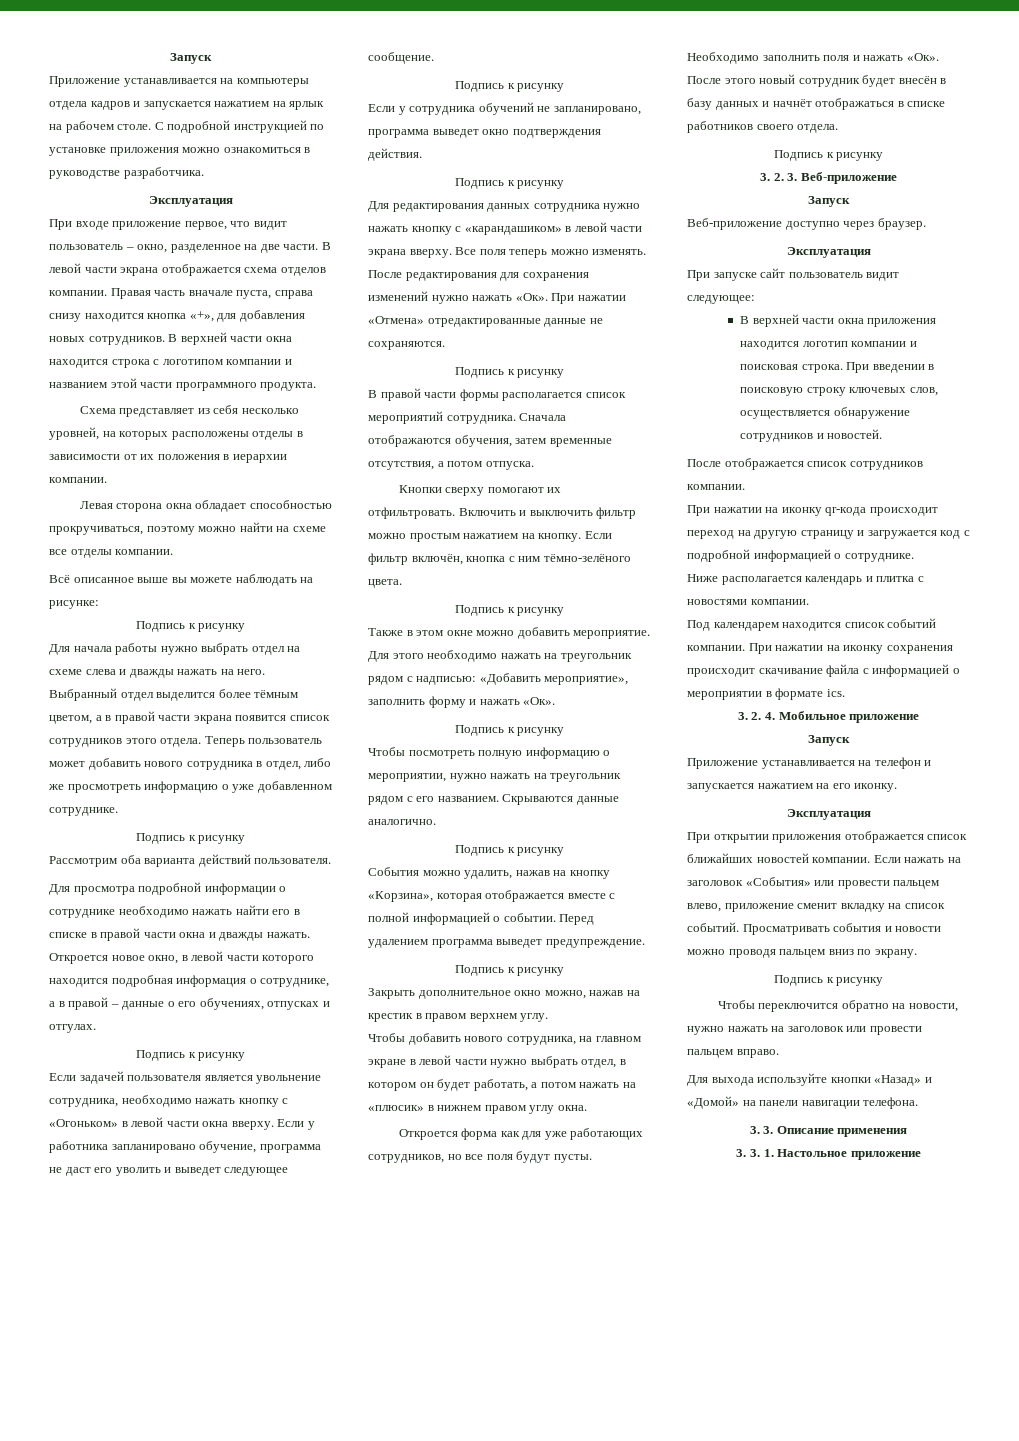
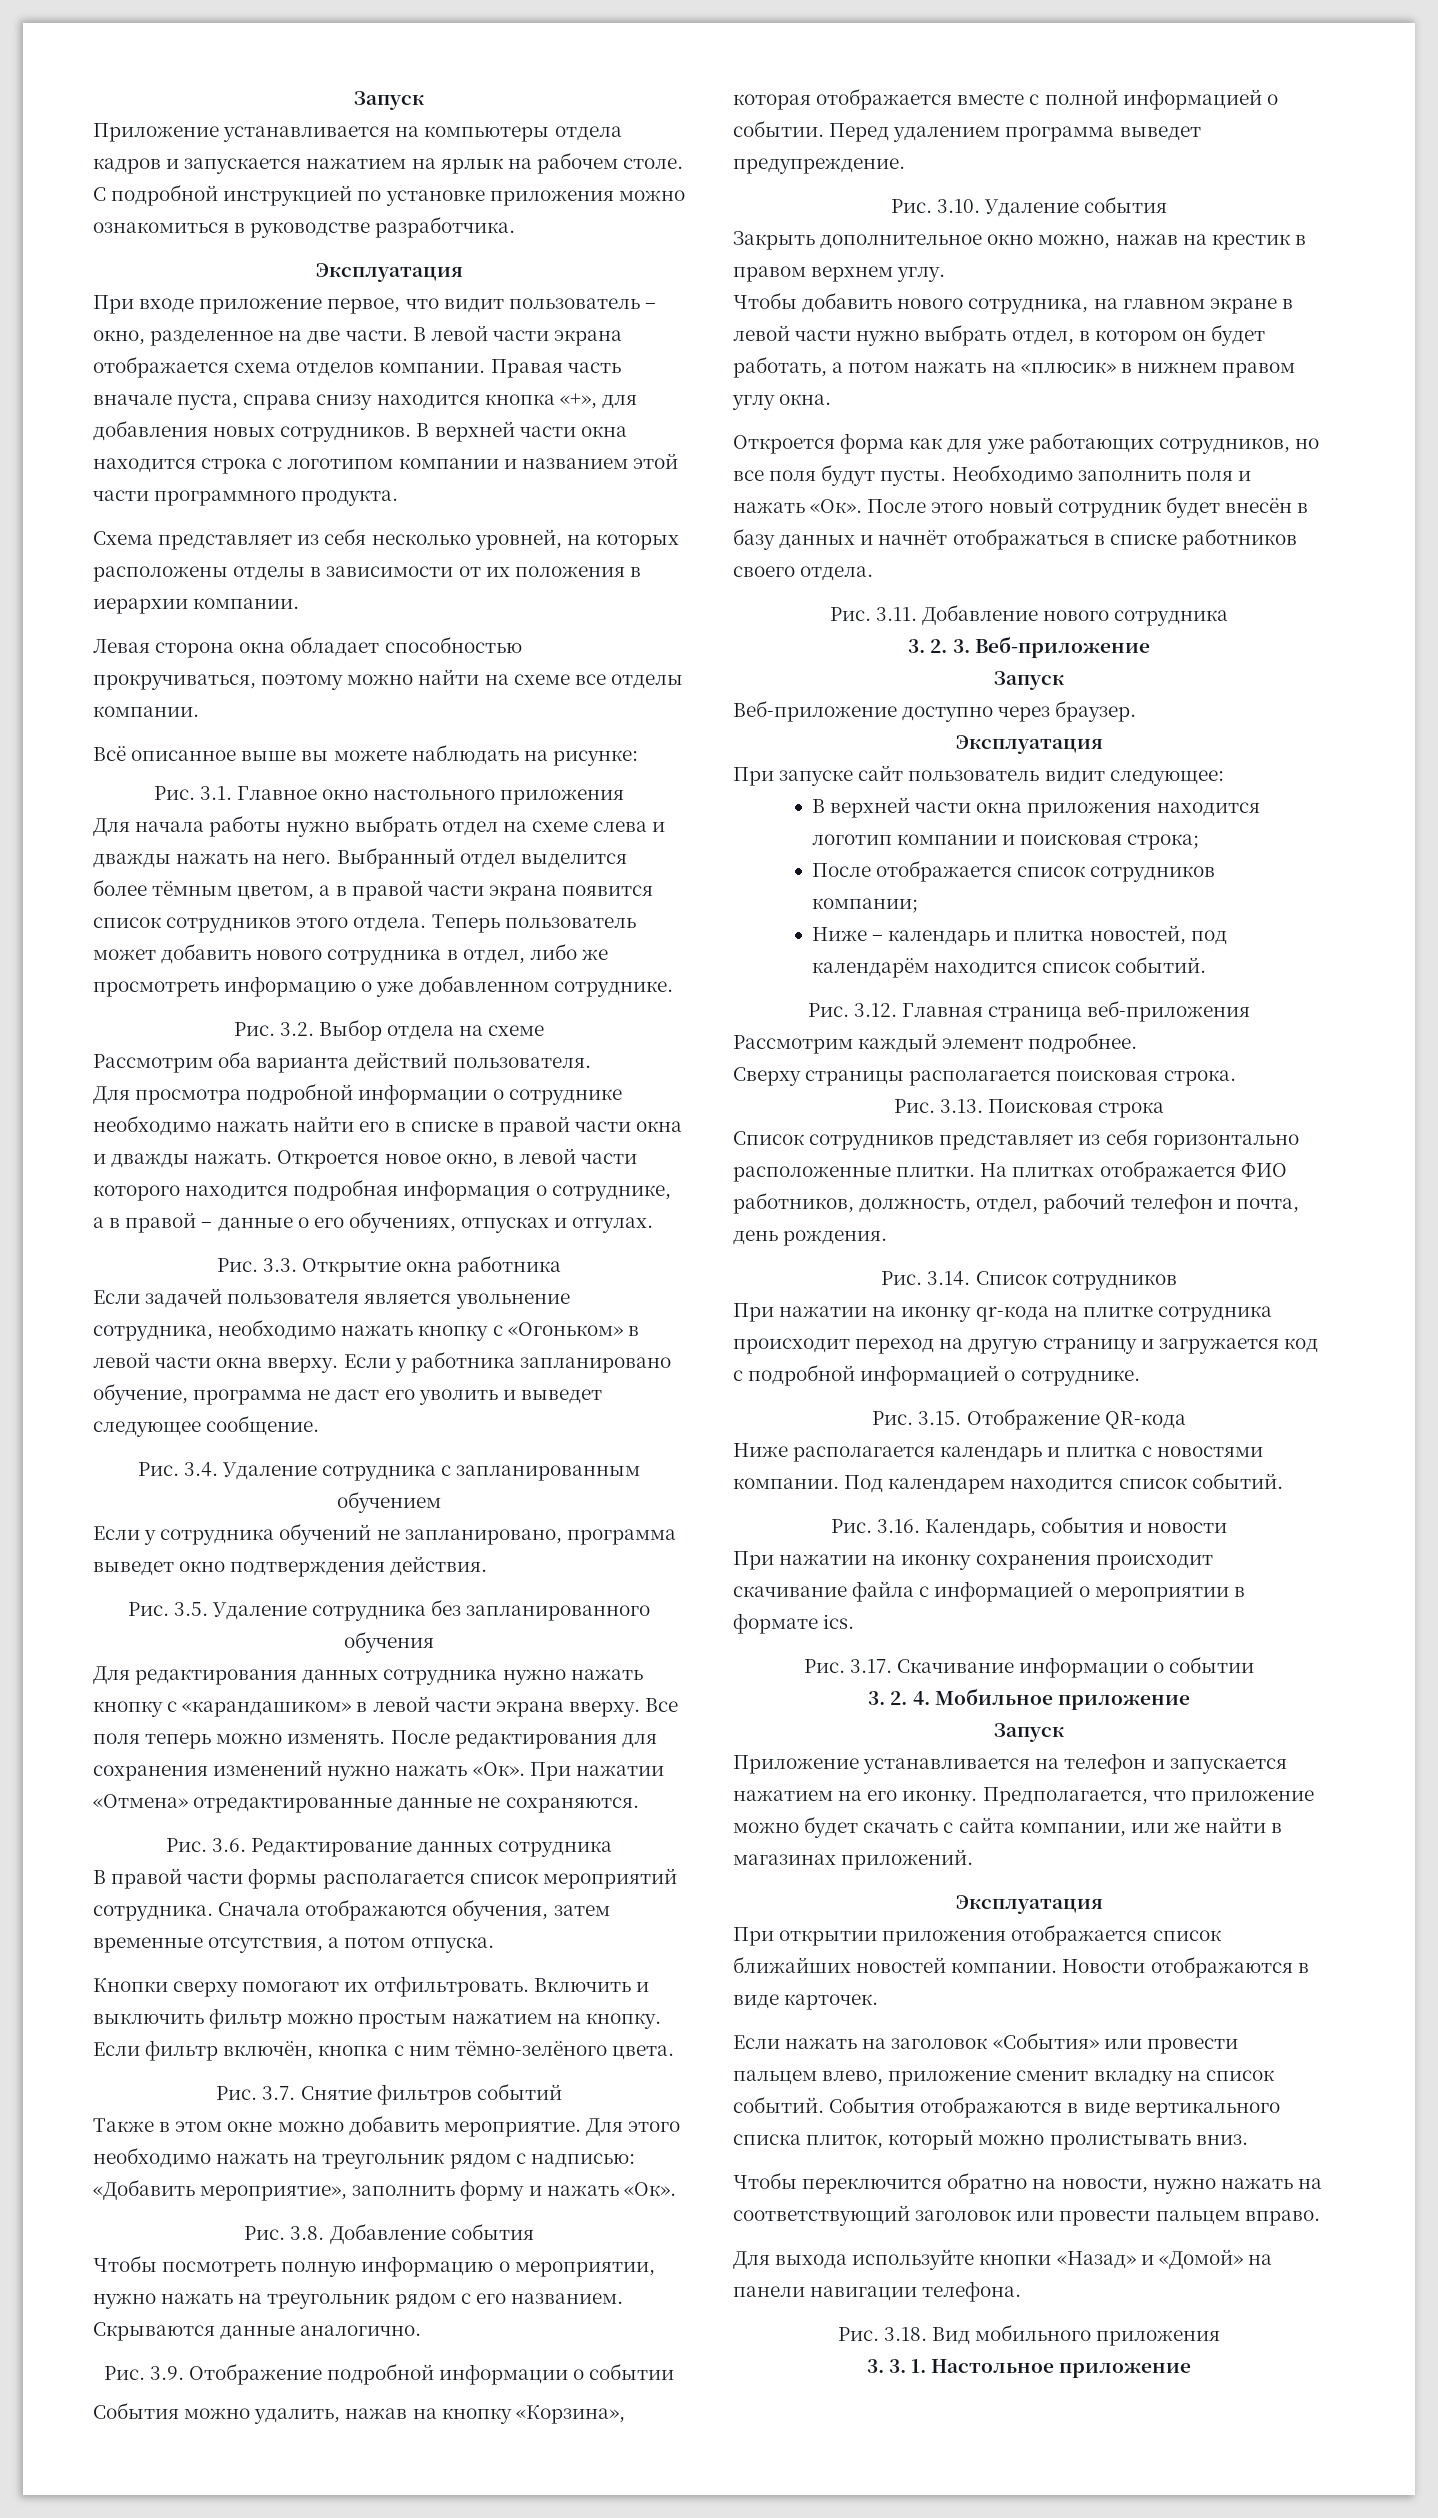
[135,621,246,632] Подпись к рисунку -> [153,786,625,805] Рис. 3.1. Главное окно настольного приложения
[135,833,246,844] Подпись к рисунку -> [233,1019,545,1041] Рис. 3.2. Выбор отдела на схеме
[135,1050,246,1061] Подпись к рисунку -> [216,1255,562,1277] Рис. 3.3. Открытие окна работника
[454,81,565,92] Подпись к рисунку -> [137,1462,641,1481] [337,1491,441,1513] Рис. 3.4. Удаление сотрудника с запланированным обучением
[454,178,565,189] Подпись к рисунку -> [127,1599,651,1621] [344,1631,434,1653] Рис. 3.5. Удаление сотрудника без запланированного обучения
[454,367,565,378] Подпись к рисунку -> [165,1838,613,1857] Рис. 3.6. Редактирование данных сотрудника
[454,605,565,616] Подпись к рисунку -> [216,2083,562,2105] Рис. 3.7. Снятие фильтров событий
[454,725,565,736] Подпись к рисунку -> [244,2223,534,2244] Рис. 3.8. Добавление события
[454,845,565,856] Подпись к рисунку -> [103,2363,675,2385] Рис. 3.9. Отображение подробной информации о событии
[454,965,565,976] Подпись к рисунку -> [890,196,1168,217] Рис. 3.10. Удаление события
[773,150,884,161] Подпись к рисунку -> [829,604,1229,626] Рис. 3.11. Добавление нового сотрудника
[801,362,935,373] [740,387,938,396] [740,407,910,419] [740,429,883,442] [687,458,923,470] [687,484,745,490] строка. При введении в поисковую строку ключевых слов, осуществляется обнаружение сотрудников и новостей. // После отображается список сотрудников компании. -> [1127,834,1200,850] [811,860,1216,882] [811,898,918,913] [811,925,1227,946] [811,956,1207,978] [807,1000,1251,1022] [733,1032,1138,1054] [733,1067,1236,1086] [893,1099,1165,1118] [733,1128,1299,1150] [733,1160,1287,1182] [733,1192,1299,1214] [733,1230,888,1246] [881,1271,1177,1290] строка; // После отображается список сотрудников компании; // Ниже – календарь и плитка новостей, под календарём находится список событий. // Рис. 3.12. Главная страница веб-приложения // Рассмотрим каждый элемент подробнее. // Сверху страницы располагается поисковая строка. // Рис. 3.13. Поисковая строка // Список сотрудников представляет из себя горизонтально расположенные плитки. На плитках отображается ФИО работников, должность, отдел, рабочий телефон и почта, день рождения. // Рис. 3.14. Список сотрудников
(867, 511) none -> [1053,1306,1272,1322] на плитке сотрудника
(914, 557) none -> [872,1408,1186,1430] // Рис. 3.15. Отображение QR-кода
(809, 602) // -> (839, 1483) none
[887,618,937,628] [687,645,745,651] событий компании. -> [1191,1472,1283,1489] [830,1516,1228,1538] событий. // Рис. 3.16. Календарь, события и новости //
(845, 693) none -> [803,1656,1255,1678] // Рис. 3.17. Скачивание информации о событии
(898, 787) none -> [982,1787,1314,1806] [733,1816,1283,1838] [733,1849,974,1870] Предполагается, что приложение можно будет скачать с сайта компании, или же найти в магазинах приложений.
(871, 860) none -> [1062,1956,1309,1978] [733,1994,879,2010] Новости отображаются в виде карточек. //
[742,923,942,935] [687,949,917,958] [773,975,884,986] Просматривать события и новости можно проводя пальцем вниз по экрану. // Подпись к рисунку -> [829,2096,1280,2118] [733,2129,1248,2150] События отображаются в виде вертикального списка плиток, который можно пролистывать вниз.
(785, 1029) none -> [733,2205,910,2226] соответствующий
[749,1126,908,1137] 3. 3. Описание применения -> [837,2324,1221,2346] Рис. 3.18. Вид мобильного приложения

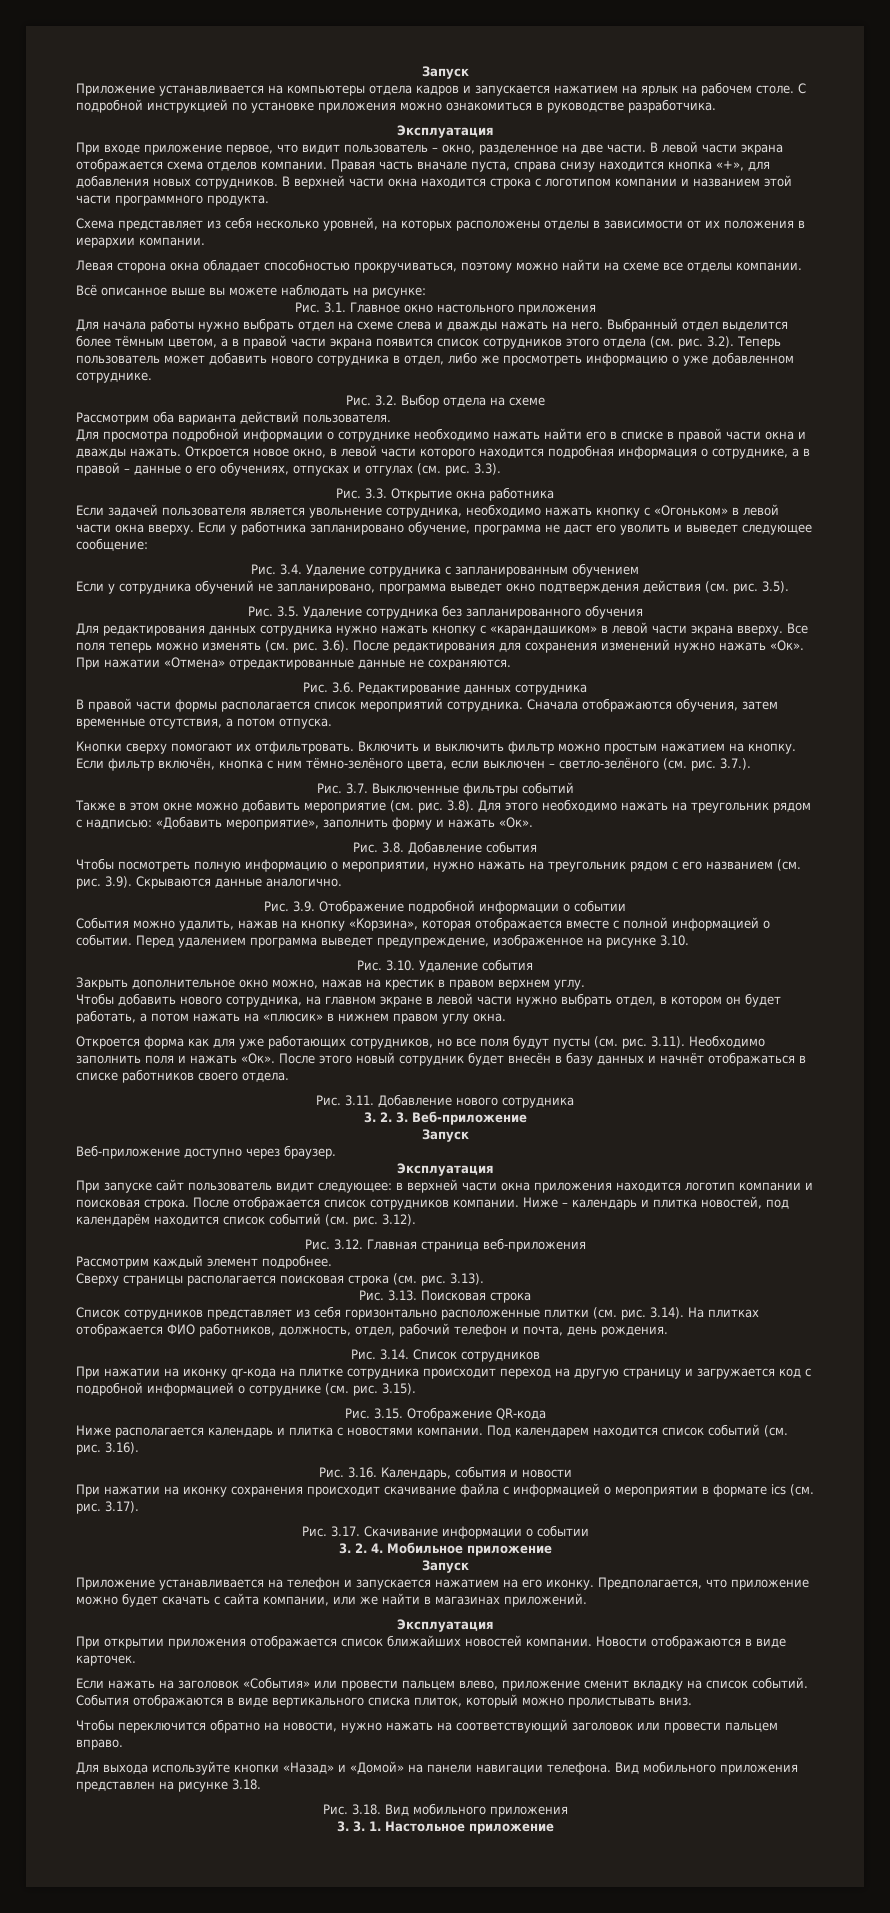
[353,917,427,932] отдела. -> [603,336,734,349] отдела (см. рис. 3.2).
[572,1217,654,1233] отгулах. -> [365,463,501,476] отгулах (см. рис. 3.3).
[206,1415,320,1436] сообщение. -> [76,538,148,551] сообщение:
[390,1556,488,1576] действия. -> [643,580,789,594] действия (см. рис. 3.5).
[287,1733,386,1744] изменять. -> [202,640,349,653] изменять (см. рис. 3.6).
[611,2045,674,2060] цвета. -> [407,758,751,771] цвета, если выключен – светло-зелёного (см. рис. 3.7.).
[300,2084,472,2105] Снятие фильтров -> [371,783,518,796] Выключенные фильтры
[443,2121,581,2137] мероприятие. -> [304,800,474,813] мероприятие (см. рис. 3.8).
[510,2293,623,2304] названием. -> [706,859,801,871] [76,876,132,889] названием (см. рис. 3.9).
[733,158,905,174] предупреждение. -> [377,934,689,948] предупреждение, изображенное на рисунке 3.10.
[880,470,947,486] пусты. -> [553,1036,685,1049] пусты (см. рис. 3.11).
[811,799,825,813] // В -> [396,1182,403,1190] в
[1127,834,1200,850] строка; // -> [144,1199,189,1210] строка.
[811,898,918,913] компании; // -> [453,1199,519,1208] компании.
[1115,956,1207,973] событий. -> [269,1213,416,1227] событий (см. рис. 3.12).
[1163,1070,1236,1086] строка. -> [348,1273,484,1286] строка (см. рис. 3.13).
[896,1166,976,1177] плитки. -> [544,1307,684,1320] плитки (см. рис. 3.14).
[1020,1370,1140,1386] сотруднике. -> [249,1383,416,1396] сотруднике (см. рис. 3.15).
[1191,1472,1283,1489] событий. -> [708,1424,788,1437] [76,1442,139,1455] событий (см. рис. 3.16).
[823,1614,855,1629] ics. -> [771,1484,814,1496] [76,1501,139,1514] ics (см. рис. 3.17).
(1022, 2291) none -> [615,1761,798,1775] [76,1779,261,1792] Вид мобильного приложения представлен на рисунке 3.18.

